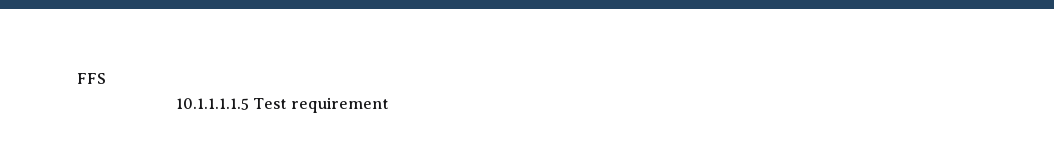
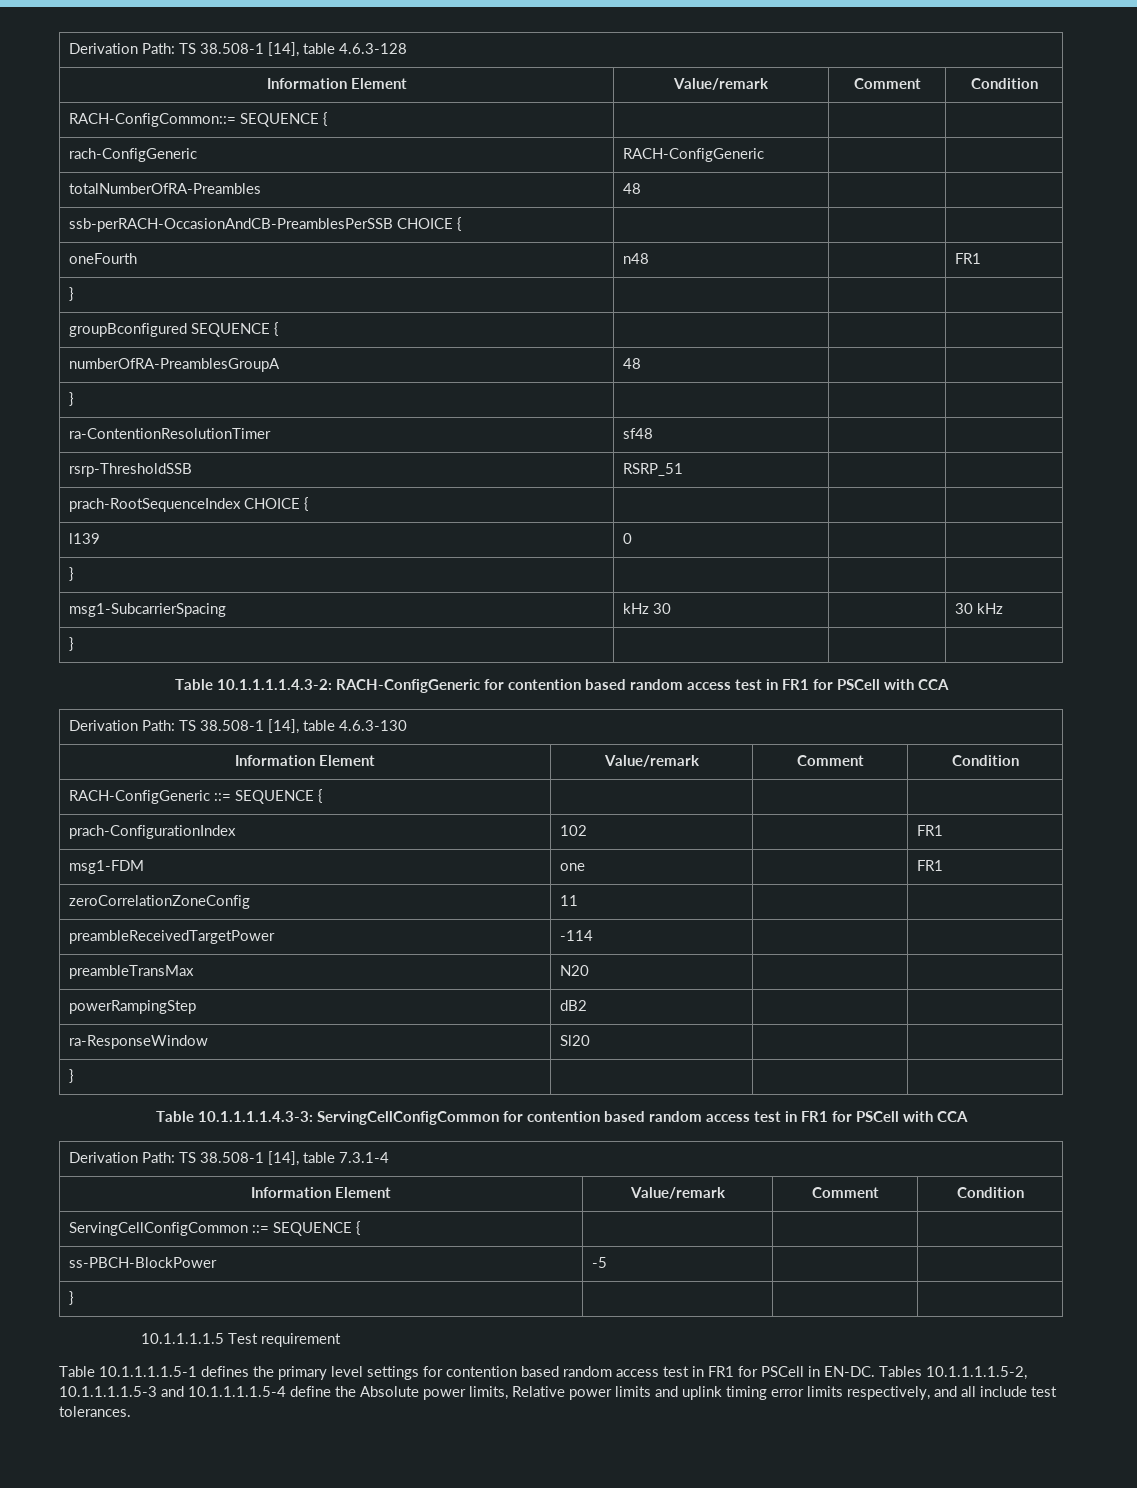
[77,73,106,84] [175,97,390,113] FFS // 10.1.1.1.1.5 Test requirement -> [68,42,407,57] [266,78,407,89] [673,78,769,90] [853,78,921,89] [970,78,1038,89] [68,112,328,127] [68,148,197,162] [622,148,764,162] [68,183,261,194] [622,183,641,194] [68,217,462,232] [68,253,137,264] [622,253,649,264] [954,253,981,264] [68,287,74,301] [68,322,279,337] [68,358,280,372] [622,358,641,369] [68,392,74,406] [68,428,271,439] [622,428,653,439] [68,463,192,477] [622,463,683,476] [68,497,309,512] [68,533,100,544] [622,533,632,544] [68,567,74,581] [68,603,226,617] [622,603,671,614] [954,603,1003,614] [68,637,74,651] [174,679,949,693] [68,719,407,734] [235,755,375,766] [603,755,700,767] [796,755,864,766] [951,755,1019,766] [68,789,323,804] [68,825,236,839] [559,825,587,836] [916,825,943,836] [68,860,144,874] [559,863,585,871] [916,860,943,871] [68,895,250,909] [559,895,578,906] [68,930,275,944] [559,930,593,941] [68,965,194,979] [559,965,589,976] [68,1000,196,1014] [559,1000,587,1011] [68,1035,208,1049] [559,1035,590,1046] [68,1069,74,1083] [155,1111,968,1125] [68,1151,389,1166] [251,1187,391,1198] [629,1187,726,1199] [811,1187,879,1198] [956,1187,1024,1198] [68,1221,361,1236] [68,1257,217,1268] [591,1257,607,1268] [68,1291,74,1305] [141,1333,342,1347] [59,1366,1027,1380] [59,1386,1057,1400] [59,1406,131,1417] Derivation Path: TS 38.508-1 [14], table 4.6.3-128 // Information Element | Value/remark | Comment | Condition // RACH-ConfigCommon::= SEQUENCE { | | | // rach-ConfigGeneric | RACH-ConfigGeneric | | // totalNumberOfRA-Preambles | 48 | | // ssb-perRACH-OccasionAndCB-PreamblesPerSSB CHOICE { | | | // oneFourth | n48 | | FR1 // } | | | // groupBconfigured SEQUENCE { | | | // numberOfRA-PreamblesGroupA | 48 | | // } | | | // ra-ContentionResolutionTimer | sf48 | | // rsrp-ThresholdSSB | RSRP_51 | | // prach-RootSequenceIndex CHOICE { | | | // l139 | 0 | | // } | | | // msg1-SubcarrierSpacing | kHz 30 | | 30 kHz // } | | | // Table 10.1.1.1.1.4.3-2: RACH-ConfigGeneric for contention based random access test in FR1 for PSCell with CCA // Derivation Path: TS 38.508-1 [14], table 4.6.3-130 // Information Element | Value/remark | Comment | Condition // RACH-ConfigGeneric ::= SEQUENCE { | | | // prach-ConfigurationIndex | 102 | | FR1 // msg1-FDM | one | | FR1 // zeroCorrelationZoneConfig | 11 | | // preambleReceivedTargetPower | -114 | | // preambleTransMax | N20 | | // powerRampingStep | dB2 | | // ra-ResponseWindow | Sl20 | | // } | | | // Table 10.1.1.1.1.4.3-3: ServingCellConfigCommon for contention based random access test in FR1 for PSCell with CCA // Derivation Path: TS 38.508-1 [14], table 7.3.1-4 // Information Element | Value/remark | Comment | Condition // ServingCellConfigCommon ::= SEQUENCE { | | | // ss-PBCH-BlockPower | -5 | | // } | | | // 10.1.1.1.1.5 Test requirement // Table 10.1.1.1.1.5-1 defines the primary level settings for contention based random access test in FR1 for PSCell in EN-DC. Tables 10.1.1.1.1.5-2, 10.1.1.1.1.5-3 and 10.1.1.1.1.5-4 define the Absolute power limits, Relative power limits and uplink timing error limits respectively, and all include test tolerances.

